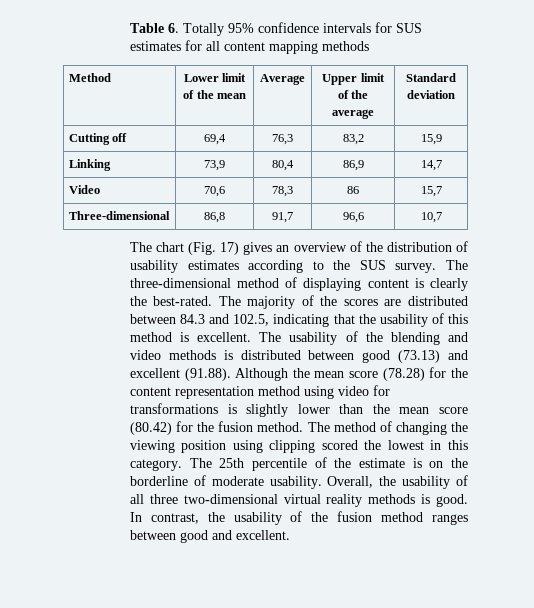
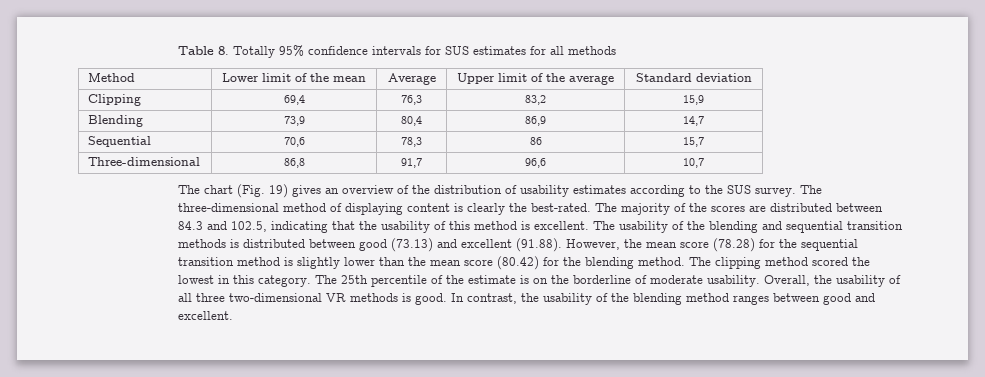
[167,23,179,33] 6. -> [217,46,229,55] 8.
[223,41,318,54] content mapping -> (564, 50) none
[68,133,128,145] Cutting off -> [88,94,142,106] Clipping
[68,159,111,171] Linking -> [88,115,144,127] Blending
[68,185,100,194] Video -> [88,136,152,147] Sequential
[220,242,240,255] 17) -> [268,184,288,198] 19)
[129,350,161,360] video -> [785,221,903,233] sequential transition
[235,368,289,381] Although -> [565,239,620,250] However,
[129,385,390,399] [129,403,218,414] content representation method using video for transformations -> [800,239,858,251] [177,257,280,266] sequential transition method
[218,421,254,432] fusion -> [584,257,634,269] blending
[333,421,468,435] [129,440,316,453] method of changing the viewing position using clipping -> [714,257,808,269] clipping method
[283,494,363,507] virtual reality -> [325,293,346,302] VR
[337,511,373,522] fusion -> [632,293,682,305] blending

